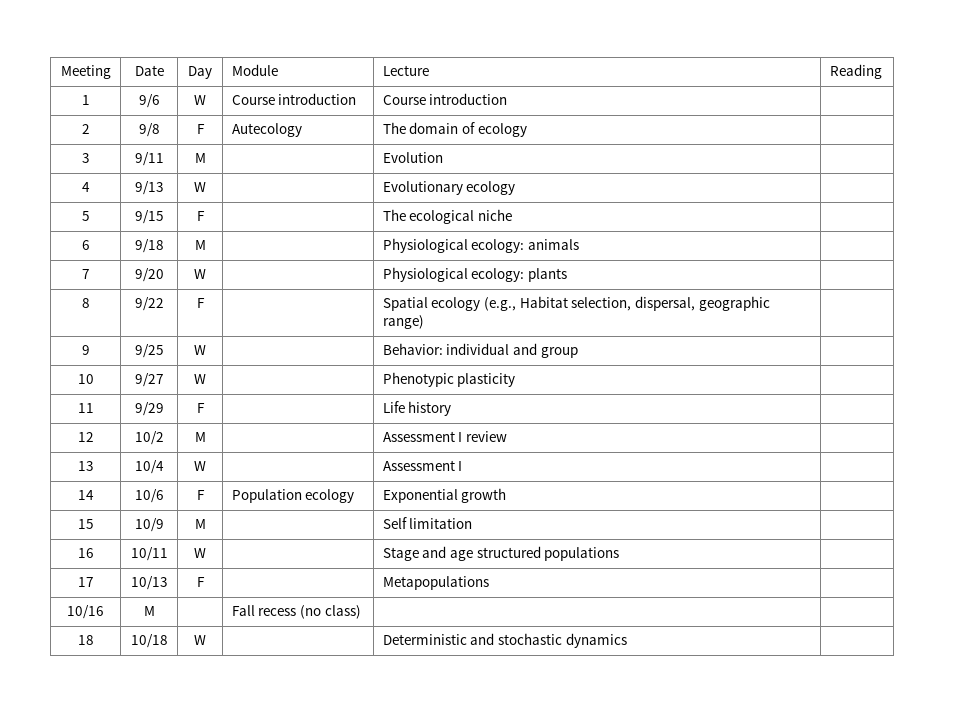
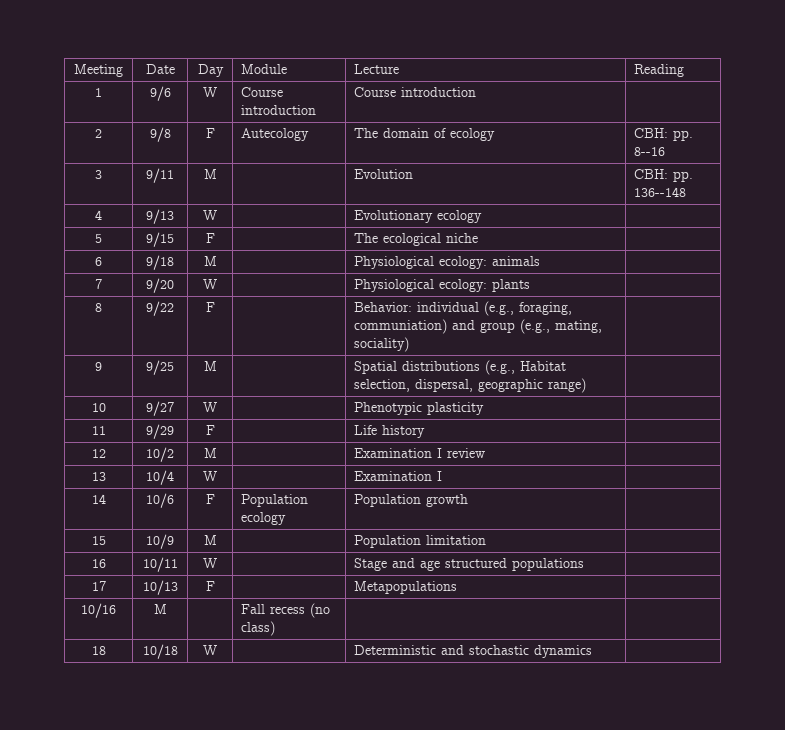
(527, 130) none -> [634,128,694,141] [634,147,666,156] CBH: pp. 8--16
(443, 157) none -> [634,169,694,182] [634,187,687,197] CBH: pp. 136--148
(205, 303) none -> [354,301,573,316] [354,319,603,334] [354,337,410,352] [95,362,102,371] [146,360,174,375] [203,361,217,371] | Behavior: individual (e.g., foraging, communiation) and group (e.g., mating, sociality) | // 9 | 9/25 | M |
[431,297,481,311] ecology -> [402,361,481,371] distributions
[81,345,90,355] [134,344,164,358] [194,345,206,355] [382,343,578,358] // 9 | 9/25 | W | | Behavior: individual and group | -> (587, 385) none
[382,431,455,442] Assessment -> [354,448,433,458] Examination
[382,460,455,471] Assessment -> [354,471,433,481] Examination
[382,489,458,503] Exponential -> [354,494,422,507] Population
[382,517,407,529] Self -> [354,535,422,548] Population

